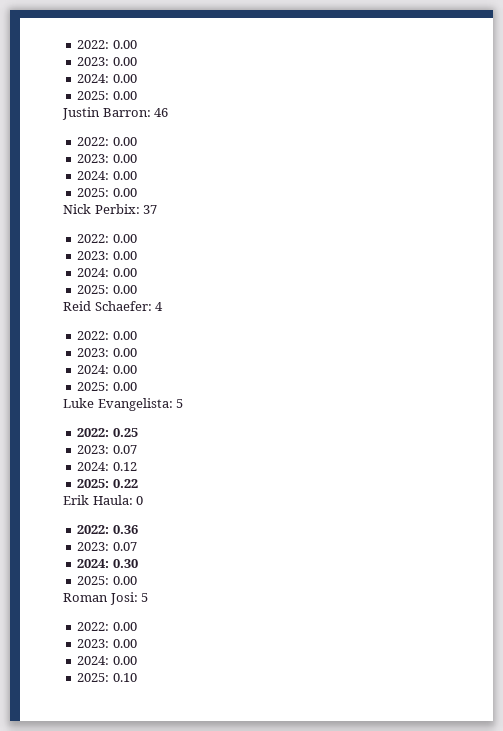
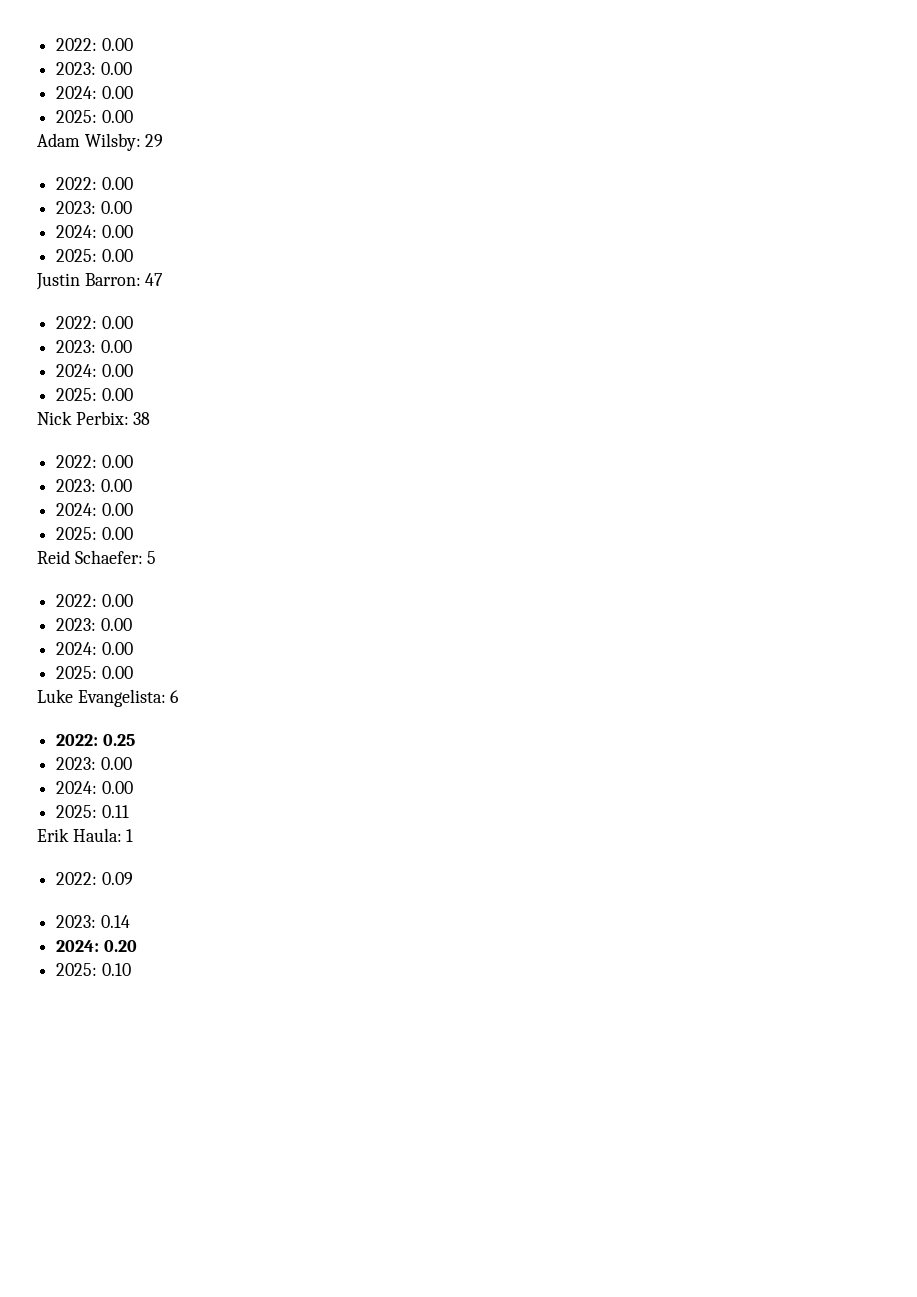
[77,40,137,49] [77,57,137,66] [77,74,137,83] [77,91,137,100] 2022: 0.00 // 2023: 0.00 // 2024: 0.00 // 2025: 0.00 -> [56,38,133,51] [56,62,132,75] [56,86,133,99] [56,110,133,123] [37,133,164,151] [56,177,133,190] [56,201,132,214] [56,225,133,238] [56,249,133,262] 2022: 0.00 // 2023: 0.00 // 2024: 0.00 // 2025: 0.00 // Adam Wilsby: 29 // 2022: 0.00 // 2023: 0.00 // 2024: 0.00 // 2025: 0.00
[154,108,169,117] 46 -> [145,273,164,286] 47
[143,205,158,214] 37 -> [133,412,151,425] 38
[155,302,164,311] 4 -> [147,551,157,564] 5
[176,399,184,408] 5 -> [170,690,180,703] 6
[112,445,137,454] [77,462,137,471] [77,479,138,488] [63,495,144,505] [77,525,138,534] [77,542,137,551] [77,559,138,568] [77,576,137,585] [63,592,149,605] [77,622,137,631] [77,639,137,648] [77,656,137,665] 0.07 // 2024: 0.12 // 2025: 0.22 // Erik Haula: 0 // 2022: 0.36 // 2023: 0.07 // 2024: 0.30 // 2025: 0.00 // Roman Josi: 5 // 2022: 0.00 // 2023: 0.00 // 2024: 0.00 -> [100,757,132,770] [56,781,133,794] [56,805,129,818] [37,828,134,842] [56,872,133,885] [56,915,130,928] [56,940,137,952] 0.00 // 2024: 0.00 // 2025: 0.11 // Erik Haula: 1 // 2022: 0.09 // 2023: 0.14 // 2024: 0.20

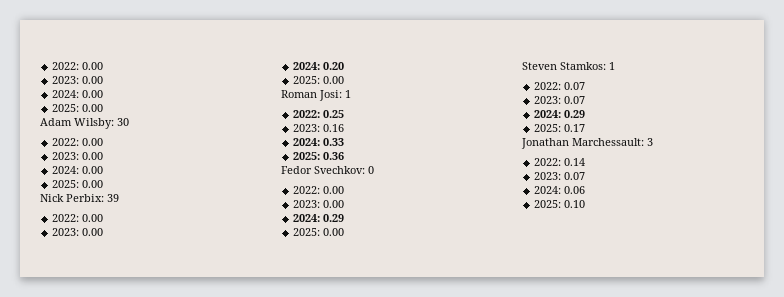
[145,134,164,147] [56,177,133,190] [56,201,132,214] [56,225,133,238] [56,249,133,262] [36,273,164,290] 29 // 2022: 0.00 // 2023: 0.00 // 2024: 0.00 // 2025: 0.00 // Justin Barron: 47 -> [117,118,129,126] 30
[133,412,151,425] [56,455,133,468] [56,479,132,492] [56,503,133,516] [56,527,133,540] [37,550,157,564] [56,594,133,607] [56,618,132,631] [56,642,133,655] [56,666,133,679] [37,689,180,707] [56,734,135,746] [56,757,132,770] [56,781,133,794] [56,805,129,818] [37,828,134,842] [56,872,133,885] [56,915,97,928] 38 // 2022: 0.00 // 2023: 0.00 // 2024: 0.00 // 2025: 0.00 // Reid Schaefer: 5 // 2022: 0.00 // 2023: 0.00 // 2024: 0.00 // 2025: 0.00 // Luke Evangelista: 6 // 2022: 0.25 // 2023: 0.00 // 2024: 0.00 // 2025: 0.11 // Erik Haula: 1 // 2022: 0.09 // 2023: -> [107,194,119,202] [52,214,104,222] [52,228,104,236] [293,62,345,70] [293,76,345,84] [281,90,351,101] [293,110,345,118] [293,124,345,132] [293,138,345,146] [293,152,345,160] [281,166,374,174] [293,186,345,194] [293,200,345,208] [293,214,345,222] [293,228,345,236] [522,62,615,70] [534,82,586,90] [534,96,586,104] [534,110,586,118] [534,124,586,132] [521,138,653,149] [534,158,562,166] 39 // 2022: 0.00 // 2023: 0.00 // 2024: 0.20 // 2025: 0.00 // Roman Josi: 1 // 2022: 0.25 // 2023: 0.16 // 2024: 0.33 // 2025: 0.36 // Fedor Svechkov: 0 // 2022: 0.00 // 2023: 0.00 // 2024: 0.29 // 2025: 0.00 // Steven Stamkos: 1 // 2022: 0.07 // 2023: 0.07 // 2024: 0.29 // 2025: 0.17 // Jonathan Marchessault: 3 // 2022:
[56,940,137,952] // 2024: 0.20 -> [534,172,586,180] [534,186,586,194] // 2023: 0.07 // 2024: 0.06

